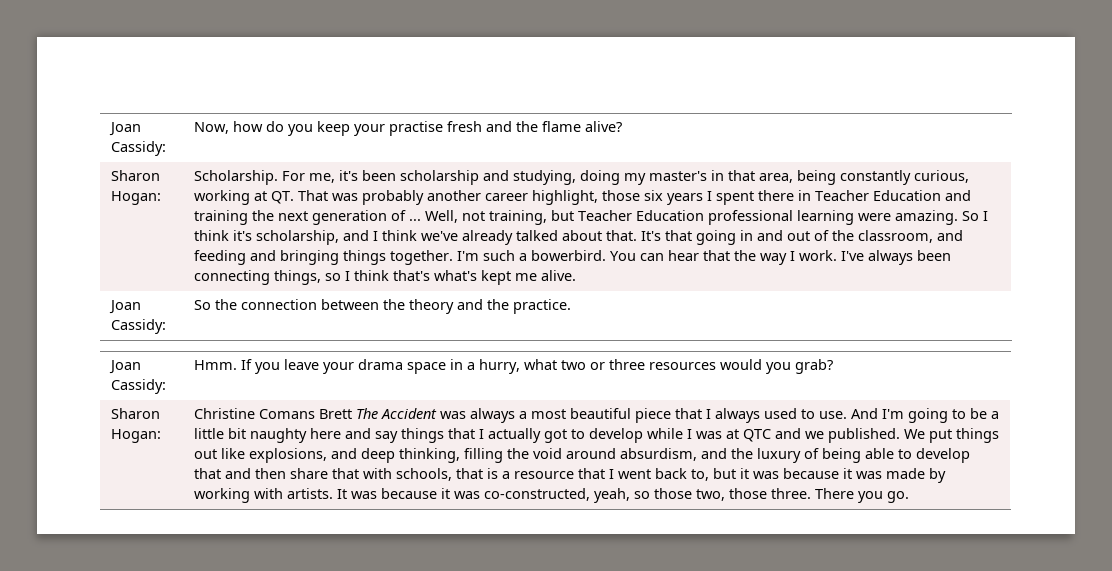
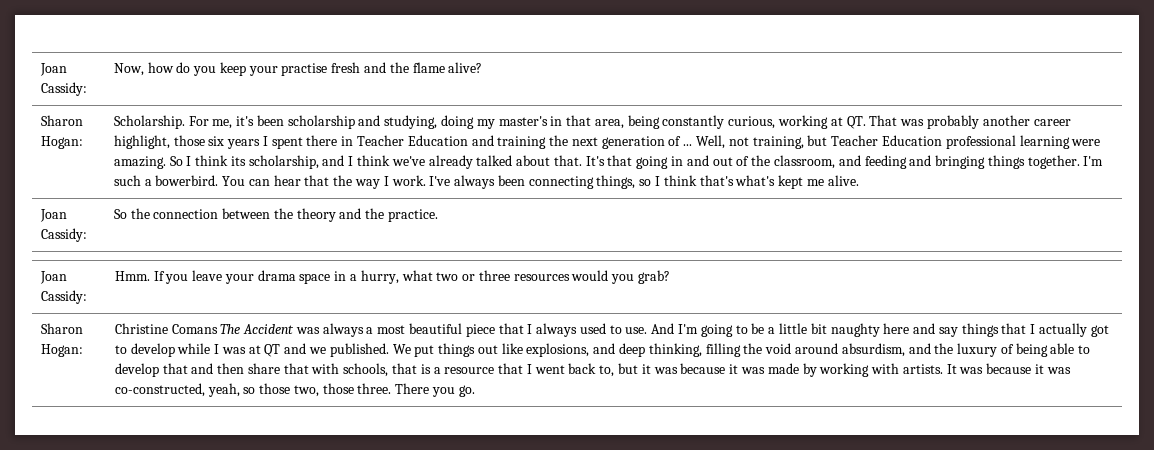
[232,230,252,241] it's -> [230,156,246,166] its
[318,409,352,419] Brett -> (218, 329) none
[742,429,771,442] QTC -> [264,344,281,357] QT

